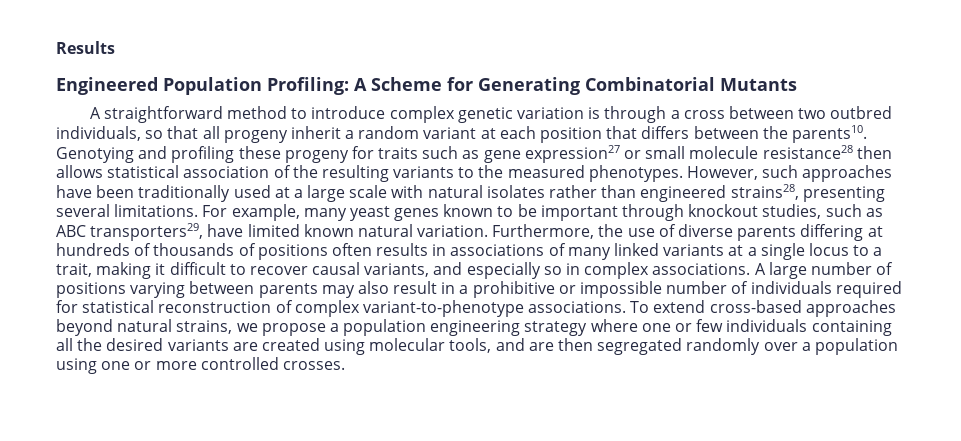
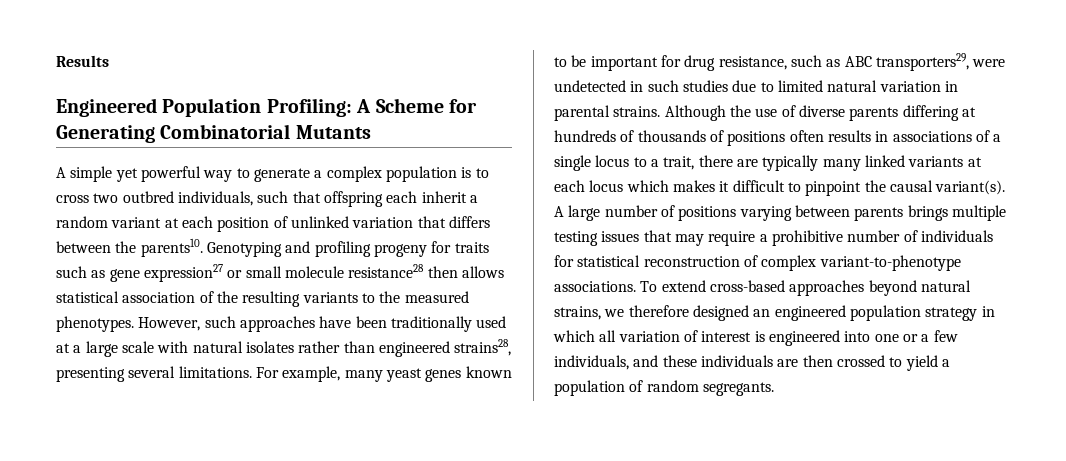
[103,106,893,123] [56,126,288,143] straightforward method to introduce complex genetic variation is through a cross between two outbred individuals, so that all progeny -> [70,166,489,182] [56,191,418,207] simple yet powerful way to generate a complex population is to cross two outbred individuals, such that offspring each
(603, 135) none -> [273,216,414,228] of unlinked variation
[56,147,134,163] Genotying -> [206,242,282,257] Genotyping
[238,146,281,159] these -> (371, 249) none
[622,204,822,221] through knockout studies, -> [660,55,787,71] for drug resistance,
[207,224,595,239] have limited known natural variation. Furthermore, -> [972,59,1006,67] [554,80,958,92] [554,105,726,121] were undetected in such studies due to limited natural variation in parental strains. Although
[567,243,744,260] many linked variants at -> (990, 136) none
[96,262,751,279] making it difficult to recover causal variants, and especially so in complex associations. -> [698,155,982,171] [554,180,1006,196] there are typically many linked variants at each locus which makes it difficult to pinpoint the causal variant(s).
[321,281,663,298] may also result in a prohibitive or impossible -> [907,205,1006,221] [554,230,843,246] brings multiple testing issues that may require a prohibitive
[835,281,902,298] required -> (993, 236) none
[261,319,892,336] [56,338,898,355] [56,357,345,374] propose a population engineering strategy where one or few individuals containing all the desired variants are created using molecular tools, and are then segregated randomly over a population using one or more controlled crosses. -> [628,305,995,321] [553,330,958,346] [554,355,950,371] [554,380,774,396] therefore designed an engineered population strategy in which all variation of interest is engineered into one or a few individuals, and these individuals are then crossed to yield a population of random segregants.

